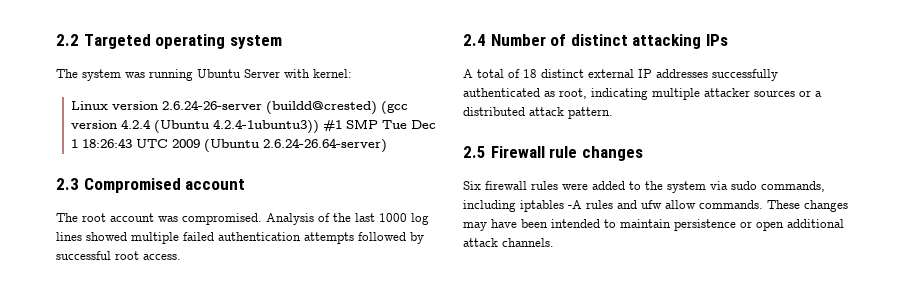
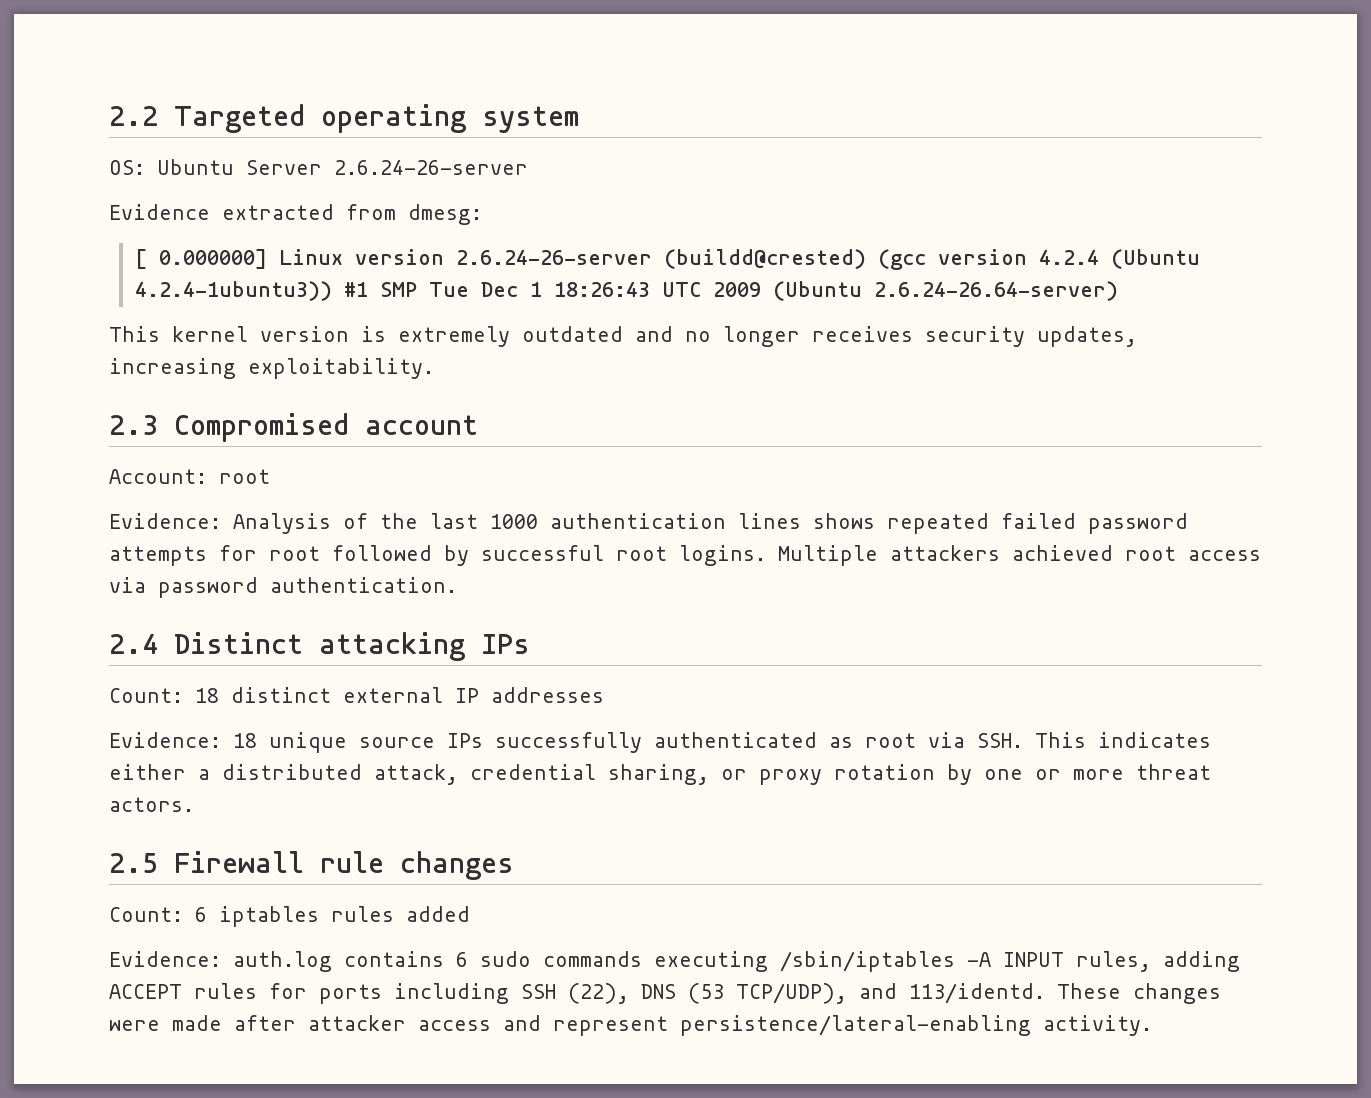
[56,69,352,81] The system was running Ubuntu Server with kernel: // -> [109,159,528,175] [109,204,482,225] [134,249,267,269] OS: Ubuntu Server 2.6.24-26-server // Evidence extracted from dmesg: // [ 0.000000]
(388, 145) none -> [109,326,1137,347] [109,358,434,379] // This kernel version is extremely outdated and no longer receives security updates, increasing exploitability.
[56,213,262,225] The root account was compromised. -> [109,469,270,484] [109,513,221,529] Account: root // Evidence:
[411,213,429,225] [56,232,424,244] [56,251,181,260] [463,34,628,46] log lines showed multiple failed authentication attempts followed by successful root access. // 2.4 Number of distinct -> [550,513,1188,534] [109,545,1261,566] [109,577,457,598] [109,632,303,654] authentication lines shows repeated failed password attempts for root followed by successful root logins. Multiple attackers achieved root access via password authentication. // 2.4 Distinct
[463,69,520,78] A total of -> [109,688,183,703] Count:
[712,69,778,81] [463,88,822,100] [463,107,613,119] [463,146,643,161] [463,181,825,193] [463,200,848,212] [463,219,844,231] [463,238,554,247] successfully authenticated as root, indicating multiple attacker sources or a distributed attack pattern. // 2.5 Firewall rule changes // Six firewall rules were added to the system via sudo commands, including iptables -A rules and ufw allow commands. These changes may have been intended to maintain persistence or open additional attack channels. -> [109,732,1211,753] [109,764,1211,785] [109,797,194,812] [109,851,514,880] [109,906,470,927] [109,951,1240,972] [109,983,1221,1004] [109,1015,1152,1036] // Evidence: 18 unique source IPs successfully authenticated as root via SSH. This indicates either a distributed attack, credential sharing, or proxy rotation by one or more threat actors. // 2.5 Firewall rule changes // Count: 6 iptables rules added // Evidence: auth.log contains 6 sudo commands executing /sbin/iptables -A INPUT rules, adding ACCEPT rules for ports including SSH (22), DNS (53 TCP/UDP), and 113/identd. These changes were made after attacker access and represent persistence/lateral-enabling activity.

